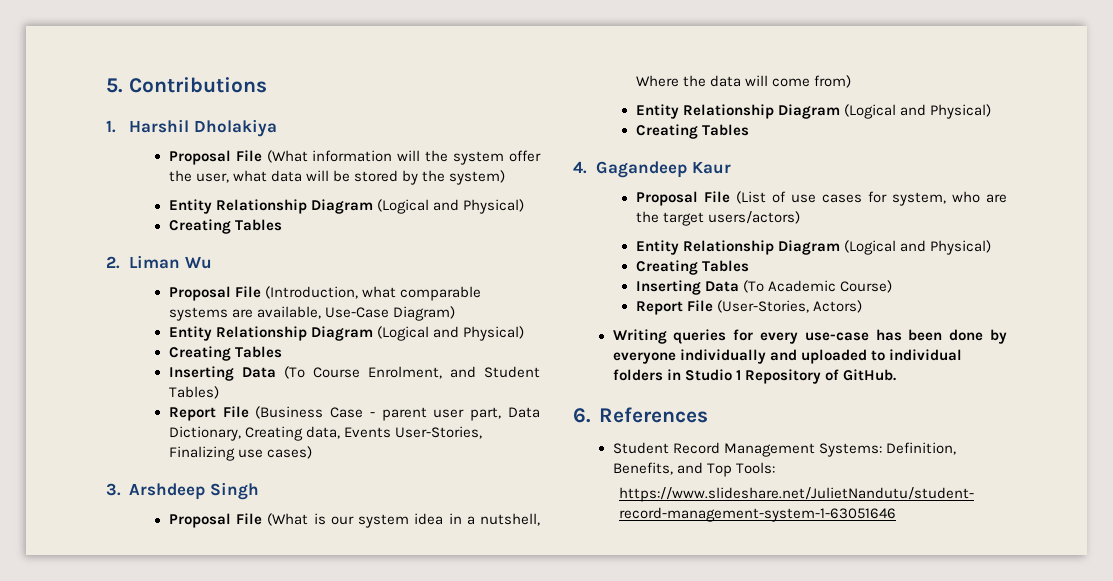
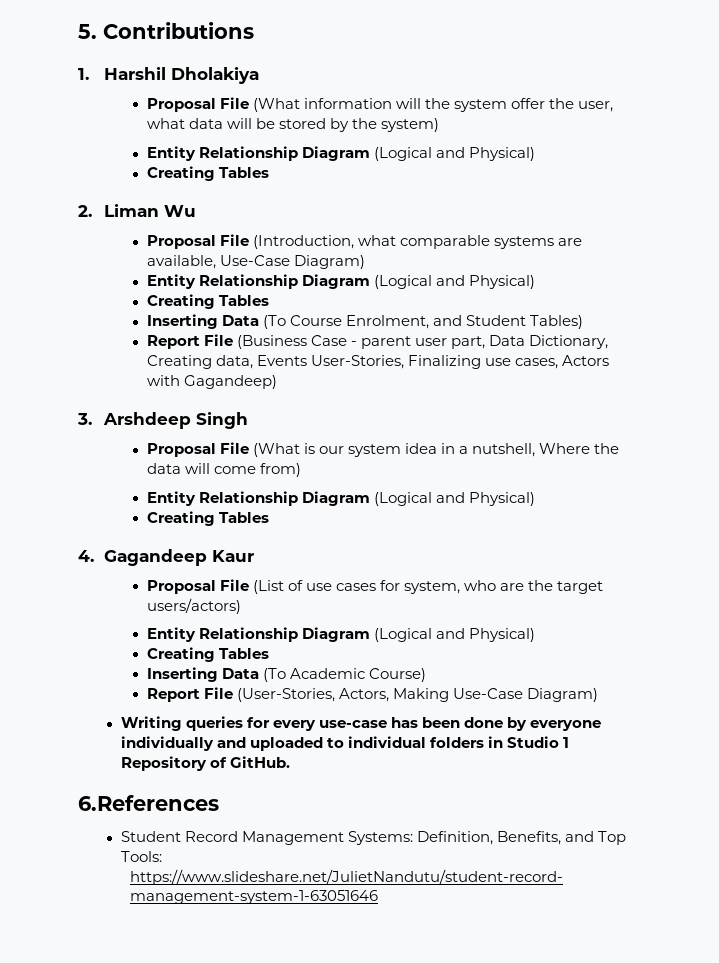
[266,446,312,459] cases) -> [514,355,609,369] [146,375,277,389] cases, Actors with Gagandeep)
[812,300,862,313] Actors) -> [338,688,598,702] Actors, Making Use-Case Diagram)
[573,407,708,423] 6. References -> [78,795,219,811] 6.References

